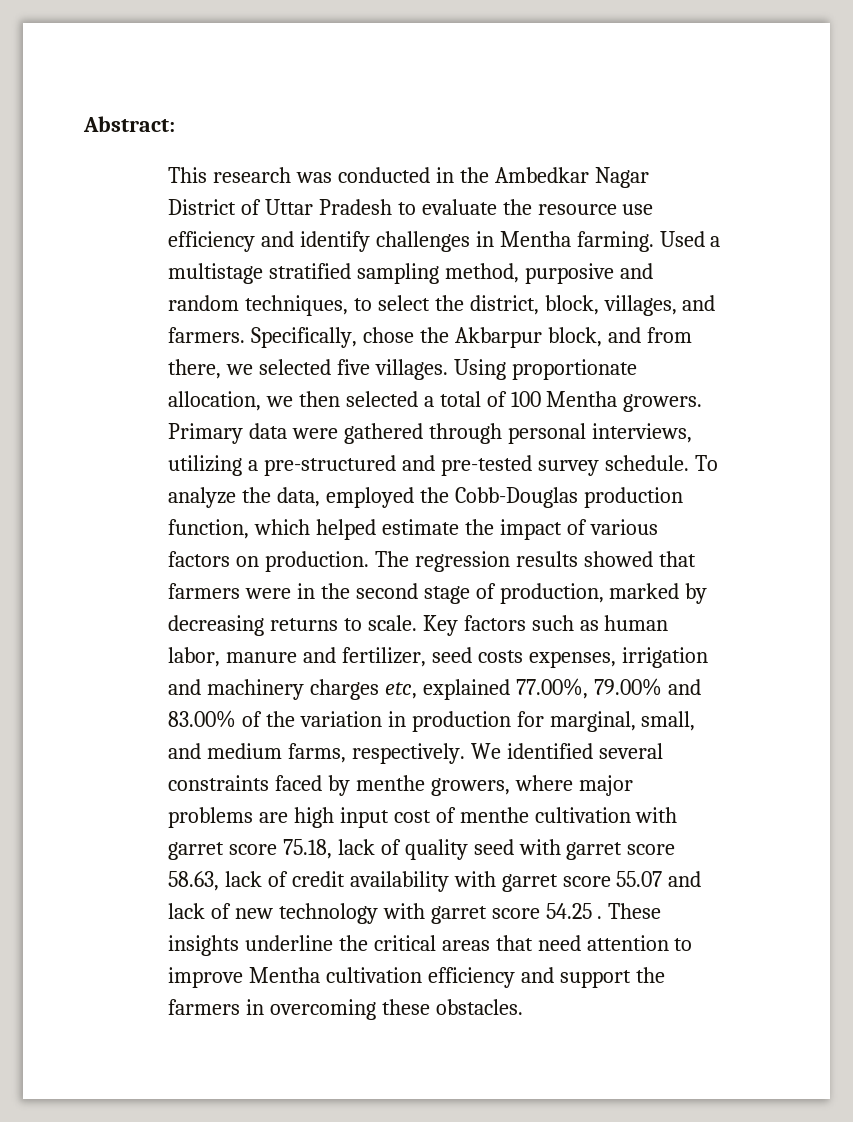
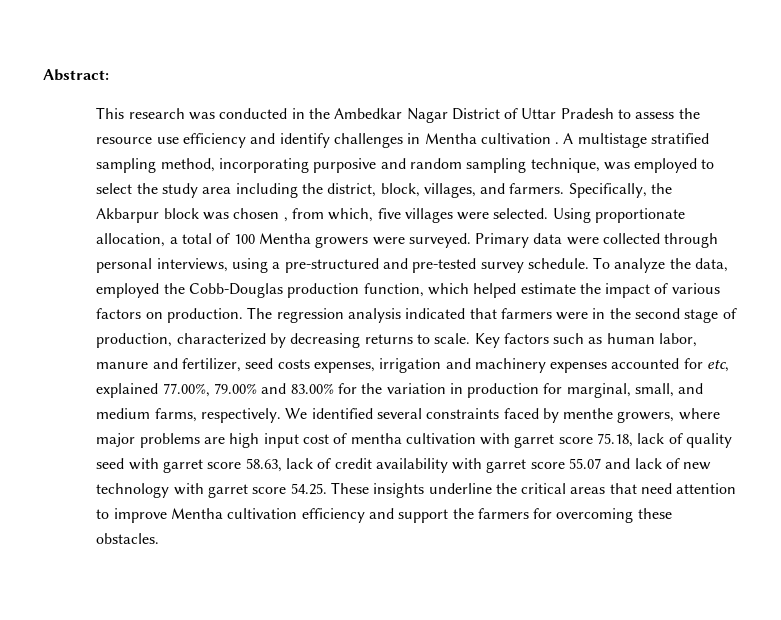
[421,199,497,215] evaluate -> [635,112,675,119] assess
[576,231,721,252] farming. Used a -> [480,133,574,144] cultivation . A
(519, 273) none -> [218,158,309,173] incorporating
[244,295,430,316] techniques, to select -> [466,158,715,173] [96,183,298,198] sampling technique, was employed to select the study area including
[362,327,414,343] chose -> (647, 190) none
[547,327,692,347] [167,359,637,380] [167,391,418,411] block, and from there, we selected five villages. Using proportionate allocation, we then selected -> [163,208,686,223] [96,233,166,247] block was chosen , from which, five villages were selected. Using proportionate allocation,
[623,394,703,412] growers. -> [315,233,471,248] growers were surveyed.
[343,423,423,444] gathered -> [603,233,661,244] collected
[167,455,242,476] utilizing -> [231,258,268,273] using
[515,551,653,567] results showed -> [347,308,466,323] analysis indicated
[609,583,680,599] marked -> [176,333,266,345] characterized
[309,679,379,700] charges -> [550,358,703,373] expenses accounted for
[241,711,262,727] of -> [337,383,357,394] for
[459,807,529,823] menthe -> [350,433,402,444] mentha
[545,903,603,919] 54.25 . -> [290,483,327,495] 54.25.
[245,999,264,1015] in -> [533,508,553,519] for

